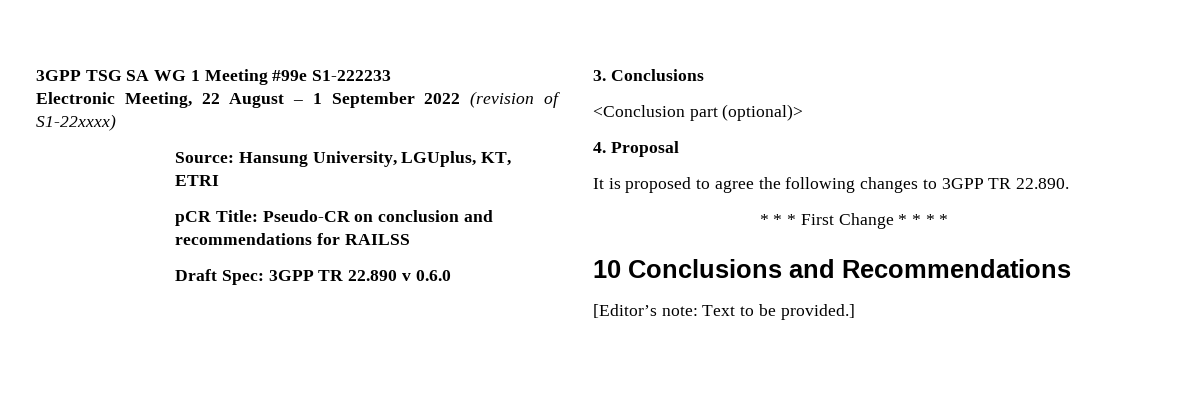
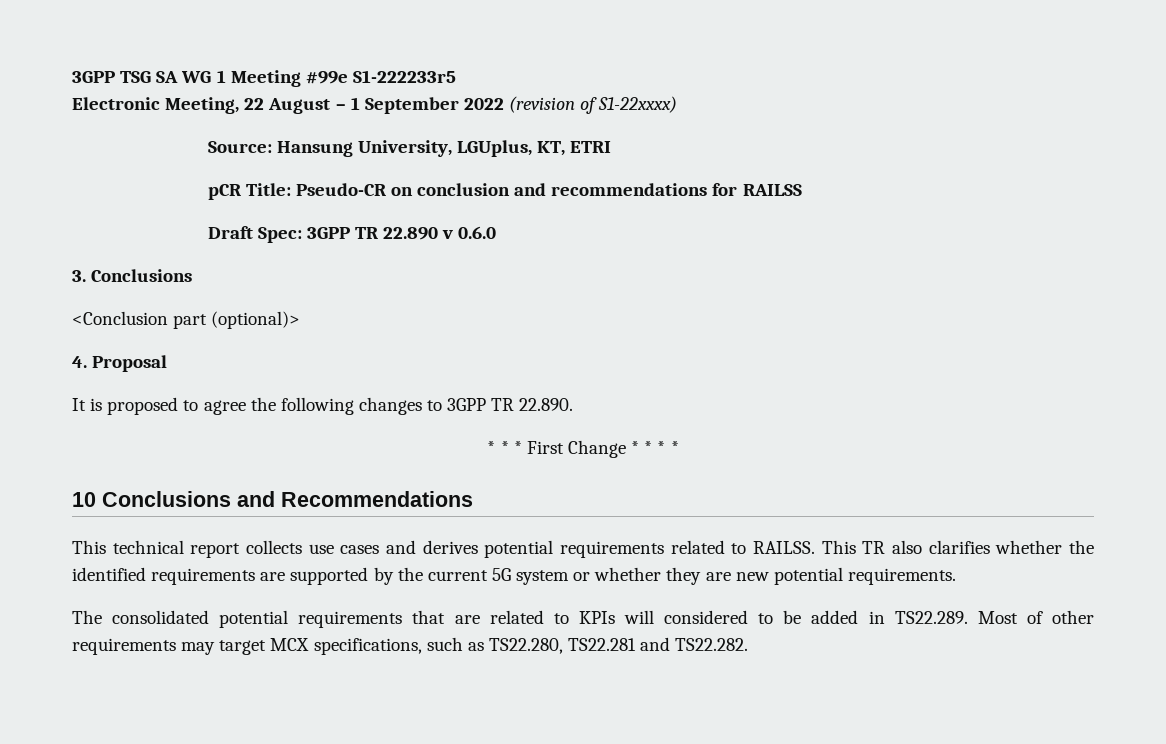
[312,70,392,81] S1-222233 -> [352,70,456,83] S1-222233r5
[593,304,855,320] [Editor’s note: Text to be provided.] -> [72,540,1094,558] [72,567,956,585] [72,610,1094,628] [72,637,749,655] This technical report collects use cases and derives potential requirements related to RAILSS. This TR also clarifies whether the identified requirements are supported by the current 5G system or whether they are new potential requirements. // The consolidated potential requirements that are related to KPIs will considered to be added in TS22.289. Most of other requirements may target MCX specifications, such as TS22.280, TS22.281 and TS22.282.

